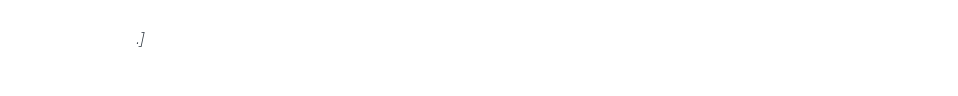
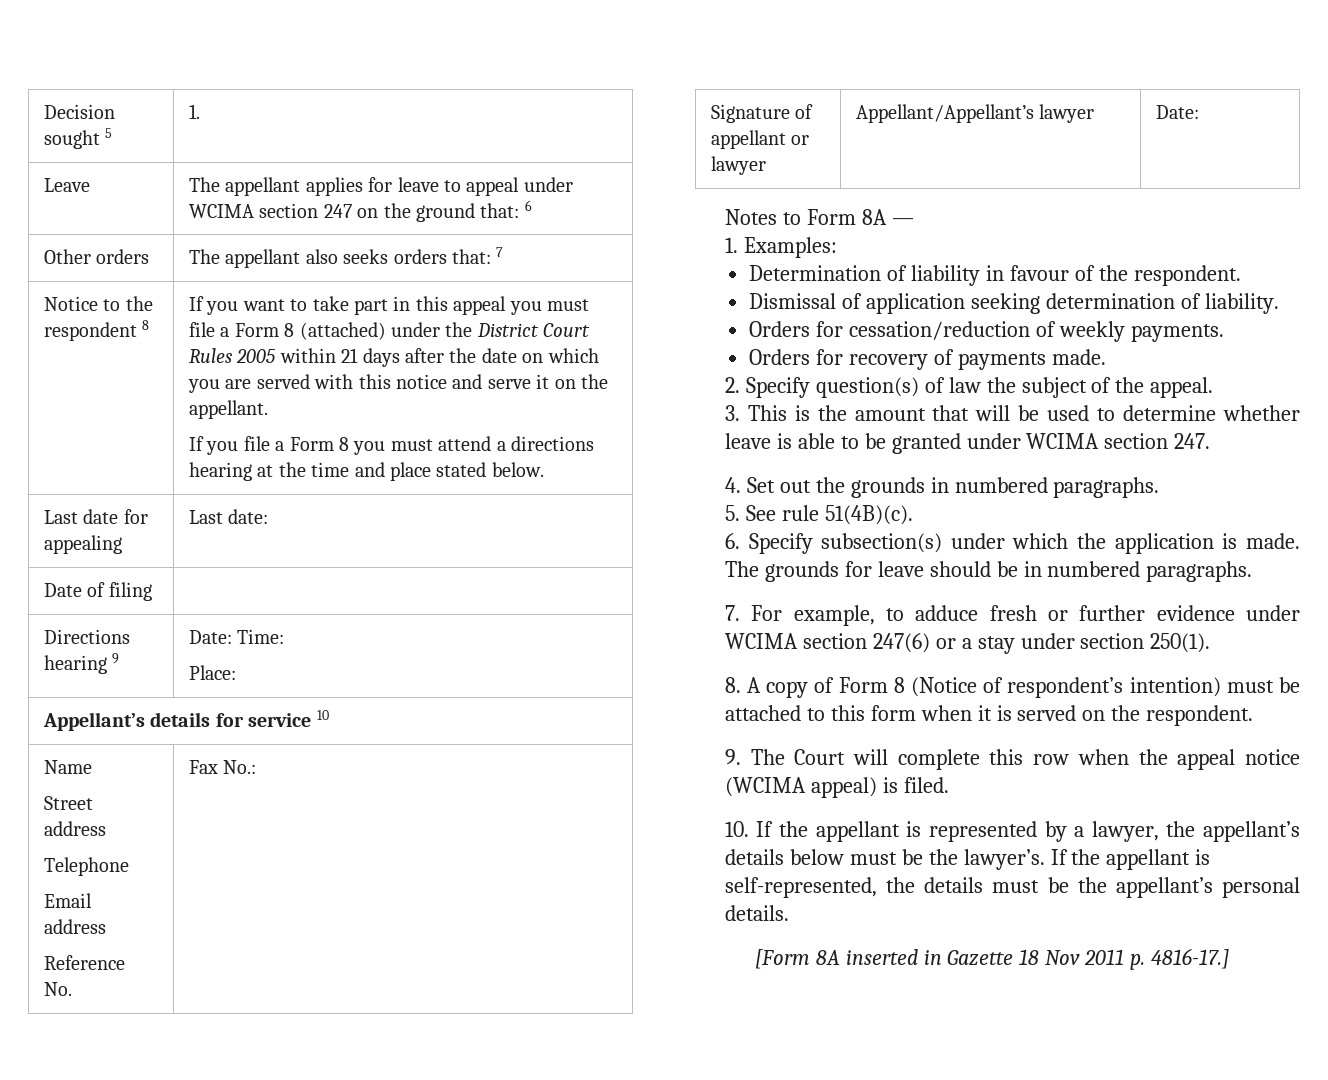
[136,32,146,47] .] -> [43,104,115,119] [43,128,113,149] [188,104,200,119] [43,178,90,192] [188,177,573,196] [188,200,532,222] [43,249,150,264] [188,247,504,268] [43,296,153,311] [43,320,150,341] [188,296,589,315] [188,322,591,340] [188,348,599,367] [187,374,608,393] [188,400,268,419] [188,436,594,455] [188,462,544,481] [43,509,148,524] [43,535,122,554] [188,509,269,524] [43,582,152,601] [43,629,130,644] [43,653,120,674] [188,629,285,644] [188,665,236,680] [42,710,329,731] [43,760,92,774] [43,796,93,810] [43,821,106,836] [43,857,129,876] [43,893,92,908] [43,919,106,934] [43,955,125,970] [43,982,72,996] [188,760,257,774] [710,104,814,123] [710,130,810,149] [710,156,766,175] [855,104,1095,123] [1155,105,1199,119] [724,209,914,225] [724,237,837,258] [749,265,1241,286] [749,293,1279,314] [749,321,1224,342] [749,349,1106,370] [724,377,1214,398] [724,405,1300,421] [724,433,1211,454] [724,477,1160,498] [724,505,913,525] [724,533,1300,554] [724,561,1253,582] [724,605,1300,626] [724,633,1211,654] [724,677,1300,698] [724,705,1254,726] [724,749,1300,770] [724,777,949,798] [724,821,1300,842] [724,849,1211,870] [724,877,1300,898] [724,905,789,921] [754,948,1230,970] Decision sought 5 | 1. // Leave | The appellant applies for leave to appeal under WCIMA section 247 on the ground that: 6 // Other orders | The appellant also seeks orders that: 7 // Notice to the respondent 8 | If you want to take part in this appeal you must file a Form 8 (attached) under the District Court Rules 2005 within 21 days after the date on which you are served with this notice and serve it on the appellant. // If you file a Form 8 you must attend a directions hearing at the time and place stated below. // Last date for appealing | Last date: // Date of filing | // Directions hearing 9 | Date: Time: // Place: // Appellant’s details for service 10 // Name // Street address // Telephone // Email address // Reference No. | Fax No.: // Signature of appellant or lawyer | Appellant/Appellant’s lawyer | Date: // Notes to Form 8A — // 1. Examples: // Determination of liability in favour of the respondent. // Dismissal of application seeking determination of liability. // Orders for cessation/reduction of weekly payments. // Orders for recovery of payments made. // 2. Specify question(s) of law the subject of the appeal. // 3. This is the amount that will be used to determine whether leave is able to be granted under WCIMA section 247. // 4. Set out the grounds in numbered paragraphs. // 5. See rule 51(4B)(c). // 6. Specify subsection(s) under which the application is made. The grounds for leave should be in numbered paragraphs. // 7. For example, to adduce fresh or further evidence under WCIMA section 247(6) or a stay under section 250(1). // 8. A copy of Form 8 (Notice of respondent’s intention) must be attached to this form when it is served on the respondent. // 9. The Court will complete this row when the appeal notice (WCIMA appeal) is filed. // 10. If the appellant is represented by a lawyer, the appellant’s details below must be the lawyer’s. If the appellant is self-represented, the details must be the appellant’s personal details. // [Form 8A inserted in Gazette 18 Nov 2011 p. 4816-17.]

